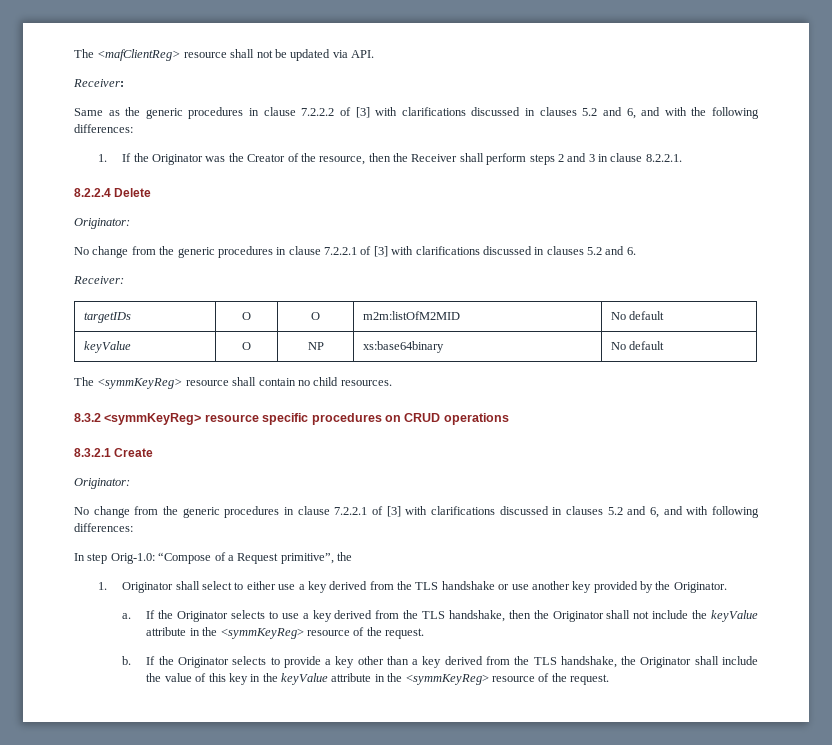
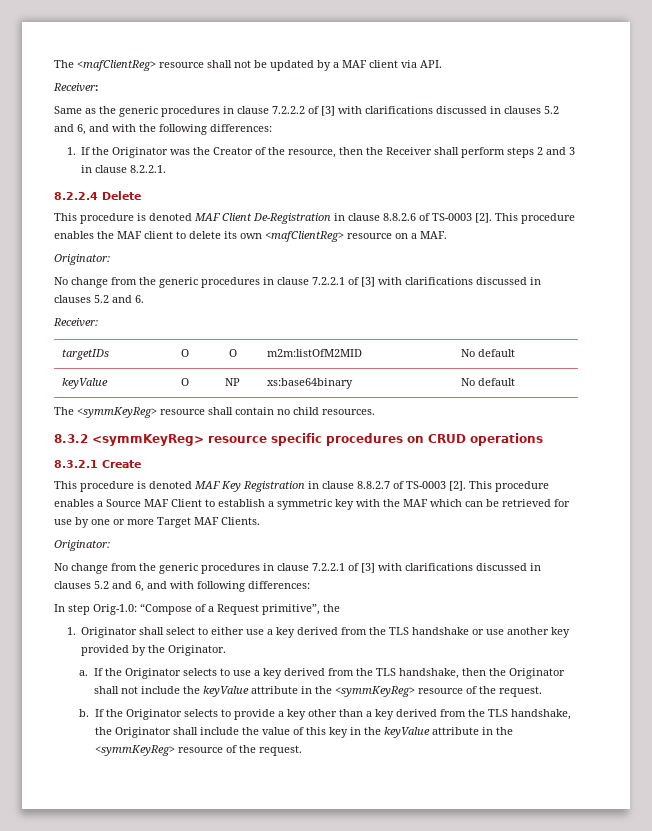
(331, 55) none -> [317,60,398,71] by a MAF client
(152, 192) none -> [54,213,575,224] [54,231,447,242] // This procedure is denoted MAF Client De-Registration in clause 8.8.2.6 of TS-0003 [2]. This procedure enables the MAF client to delete its own <mafClientReg> resource on a MAF.
(154, 452) none -> [54,481,549,492] [54,499,570,510] [54,517,260,528] // This procedure is denoted MAF Key Registration in clause 8.8.2.7 of TS-0003 [2]. This procedure enables a Source MAF Client to establish a symmetric key with the MAF which can be retrieved for use by one or more Target MAF Clients.

